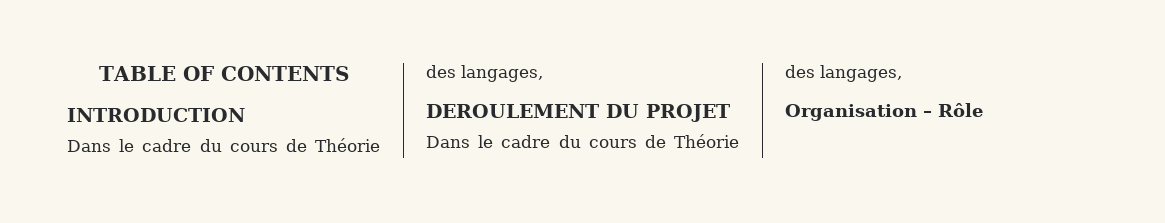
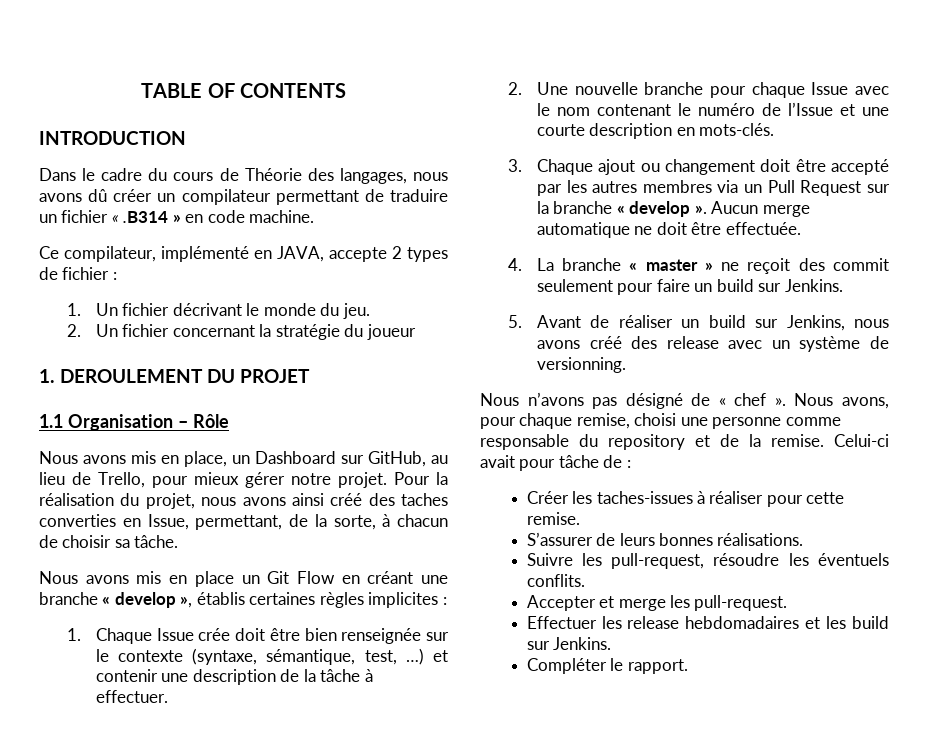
[426,104,730,122] [426,134,739,148] [785,65,902,82] [785,103,983,121] // DEROULEMENT DU PROJET // Dans le cadre du cours de Théorie des langages, // Organisation – Rôle -> [413,172,448,181] [39,189,448,205] [39,210,315,223] [39,246,448,262] [39,267,117,280] [67,303,370,319] [67,324,416,340] [39,369,311,383] [39,414,229,431] [39,451,448,467] [39,472,448,488] [39,493,448,509] [39,514,448,530] [39,535,179,548] [39,571,449,587] [39,592,447,608] [67,628,450,644] [95,648,448,665] [95,669,373,685] [95,690,168,703] [508,82,889,98] [536,102,890,116] [536,123,775,139] [508,159,889,175] [536,180,891,196] [536,201,810,217] [536,222,801,238] [508,258,890,274] [536,279,843,295] [508,315,889,331] [536,336,889,352] [536,357,626,373] [480,392,889,409] [480,413,841,429] [480,434,889,450] [480,455,631,471] [526,491,845,507] [526,512,580,525] [526,532,804,546] [526,553,889,569] [526,574,585,587] [526,595,788,611] [526,616,889,629] [526,637,612,650] [526,658,688,674] nous avons dû créer un compilateur permettant de traduire un fichier « .B314 » en code machine. // Ce compilateur, implémenté en JAVA, accepte 2 types de fichier : // 1. Un fichier décrivant le monde du jeu. // 2. Un fichier concernant la stratégie du joueur // 1. DEROULEMENT DU PROJET // 1.1 Organisation – Rôle // Nous avons mis en place, un Dashboard sur GitHub, au lieu de Trello, pour mieux gérer notre projet. Pour la réalisation du projet, nous avons ainsi créé des taches converties en Issue, permettant, de la sorte, à chacun de choisir sa tâche. // Nous avons mis en place un Git Flow en créant une branche « develop », établis certaines règles implicites : // 1. Chaque Issue crée doit être bien renseignée sur le contexte (syntaxe, sémantique, test, …) et contenir une description de la tâche à effectuer. // 2. Une nouvelle branche pour chaque Issue avec le nom contenant le numéro de l’Issue et une courte description en mots-clés. // 3. Chaque ajout ou changement doit être accepté par les autres membres via un Pull Request sur la branche « develop ». Aucun merge automatique ne doit être effectuée. // 4. La branche « master » ne reçoit des commit seulement pour faire un build sur Jenkins. // 5. Avant de réaliser un build sur Jenkins, nous avons créé des release avec un système de versionning. // Nous n’avons pas désigné de « chef ». Nous avons, pour chaque remise, choisi une personne comme responsable du repository et de la remise. Celui-ci avait pour tâche de : // Créer les taches-issues à réaliser pour cette remise. // S’assurer de leurs bonnes réalisations. // Suivre les pull-request, résoudre les éventuels conflits. // Accepter et merge les pull-request. // Effectuer les release hebdomadaires et les build sur Jenkins. // Compléter le rapport.

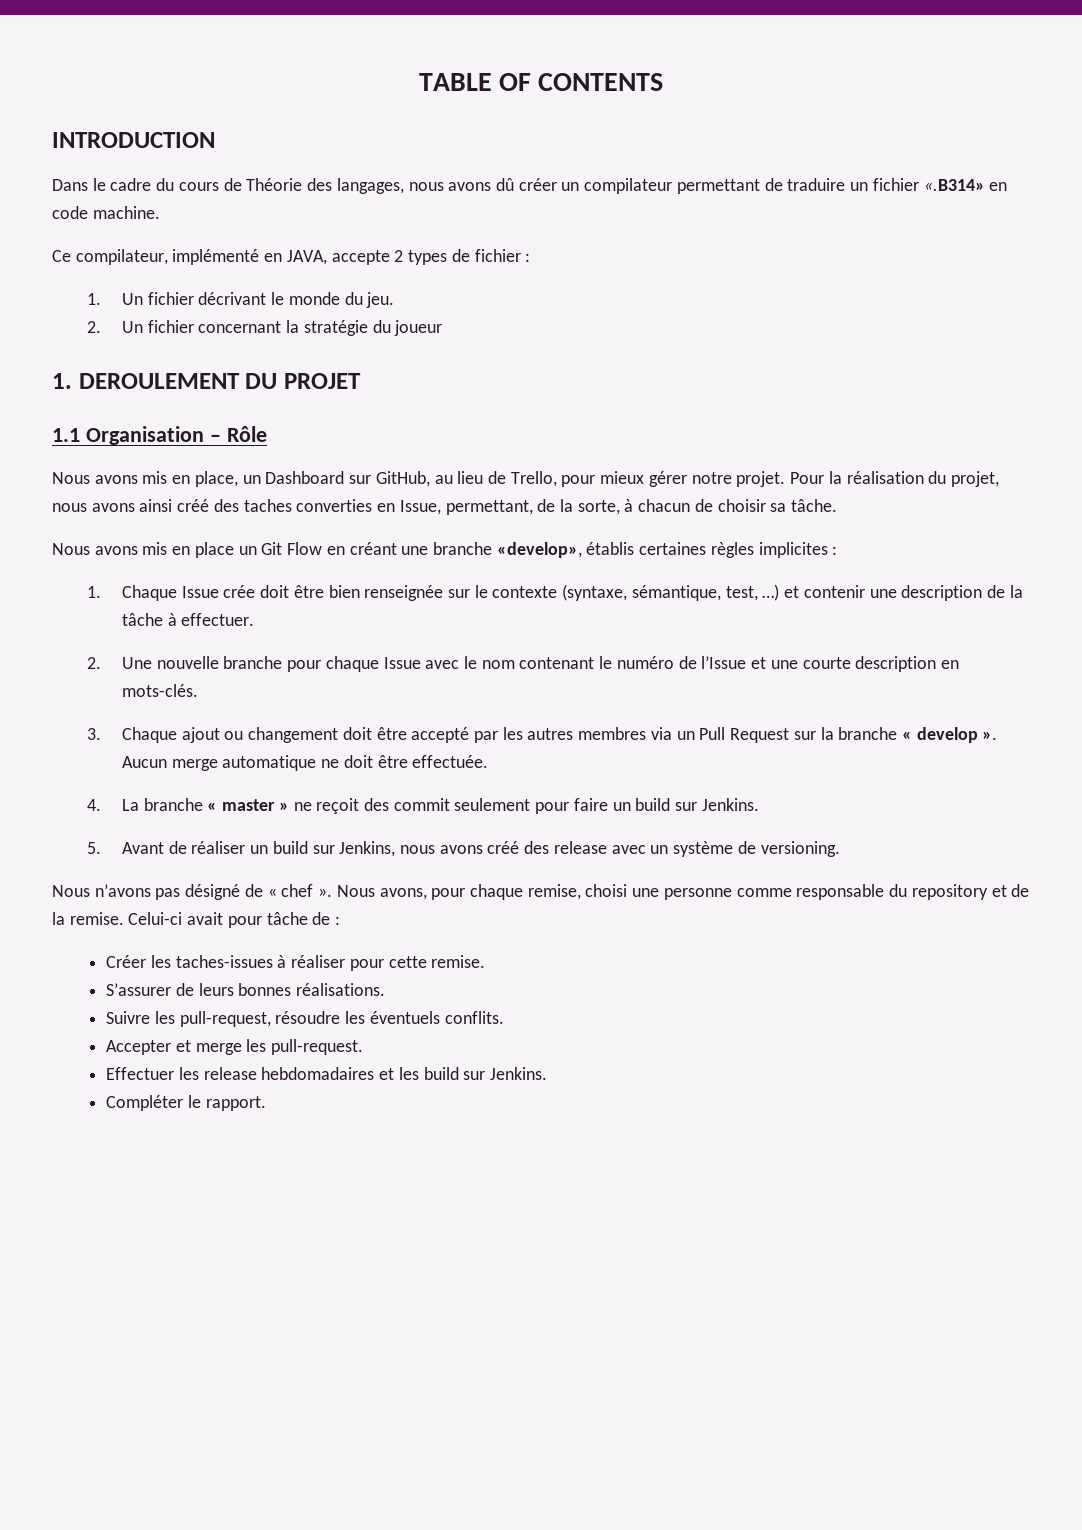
[111,211,181,223] « .B314 » -> [923,179,985,191] «.B314»
[102,592,193,608] « develop », -> [496,542,582,558] «develop»,
[536,357,626,373] versionning. -> [760,841,840,857] versioning.

